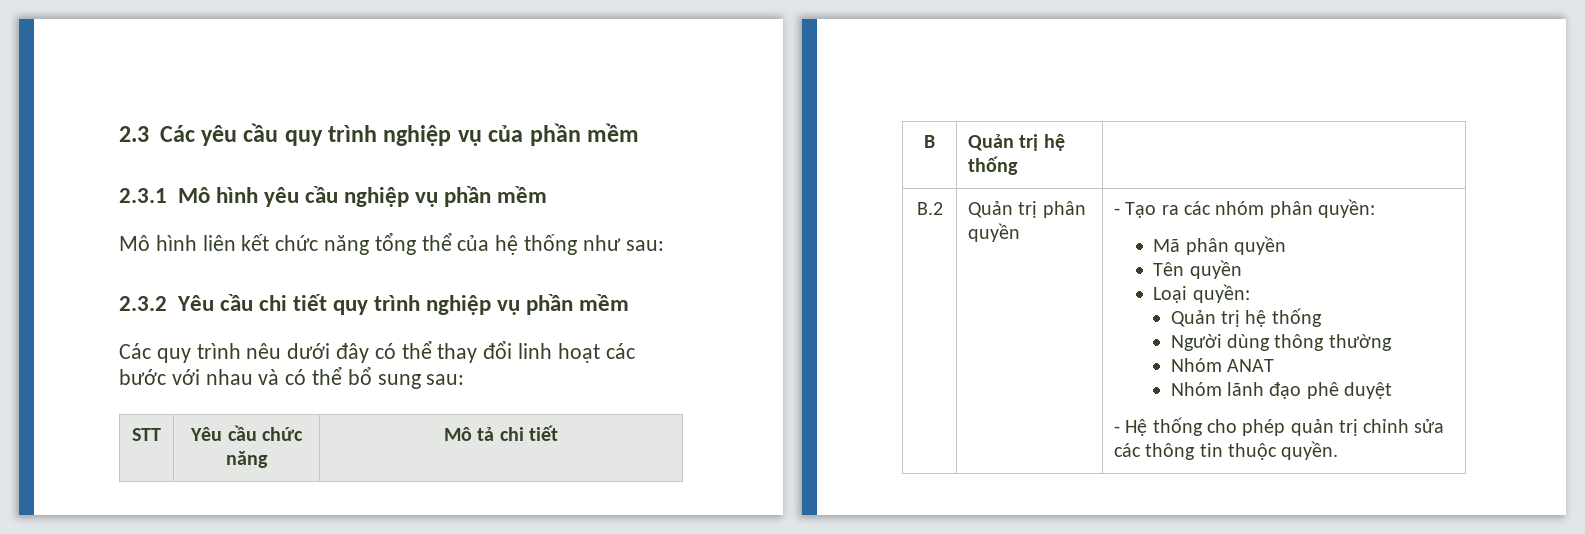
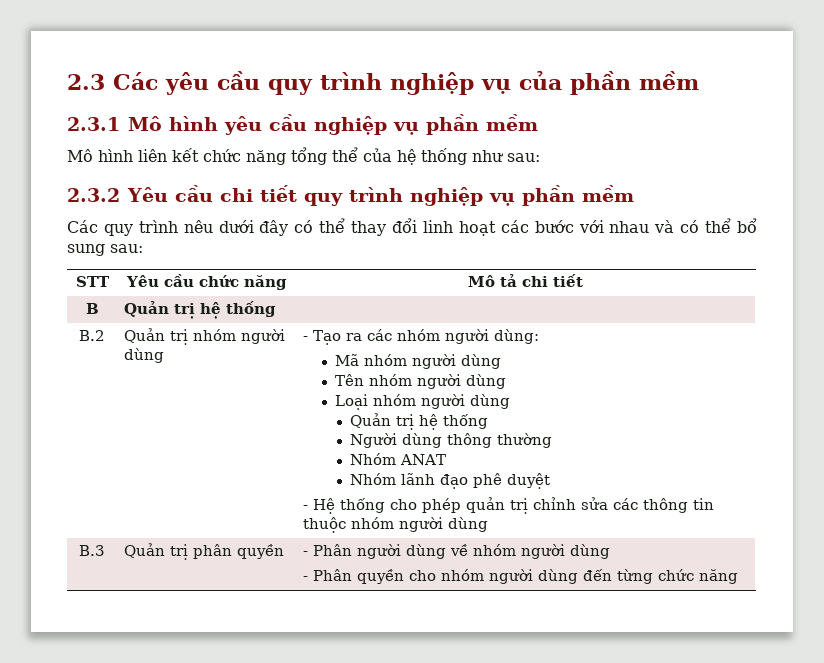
[1042,201,1086,218] [968,223,1021,242] phân quyền -> [192,329,285,344] [123,348,164,363] nhóm người dùng
[1269,199,1375,218] phân quyền: -> [444,329,539,344] người dùng:
[1185,236,1286,255] [1153,260,1242,279] [1153,284,1250,303] phân quyền // Tên quyền // Loại quyền: -> [363,354,501,369] [334,374,506,389] [334,394,510,410] nhóm người dùng // Tên nhóm người dùng // Loại nhóm người dùng
[1281,441,1339,460] quyền. -> [350,517,488,532] [79,545,105,556] [123,543,284,560] [302,544,610,559] [302,569,738,584] nhóm người dùng // B.3 | Quản trị phân quyền | - Phân người dùng về nhóm người dùng // - Phân quyền cho nhóm người dùng đến từng chức năng

